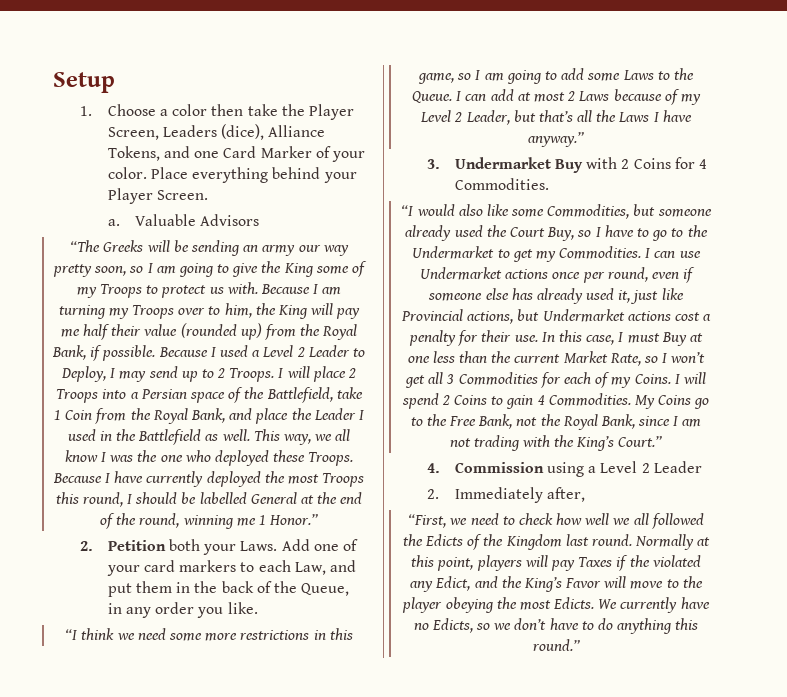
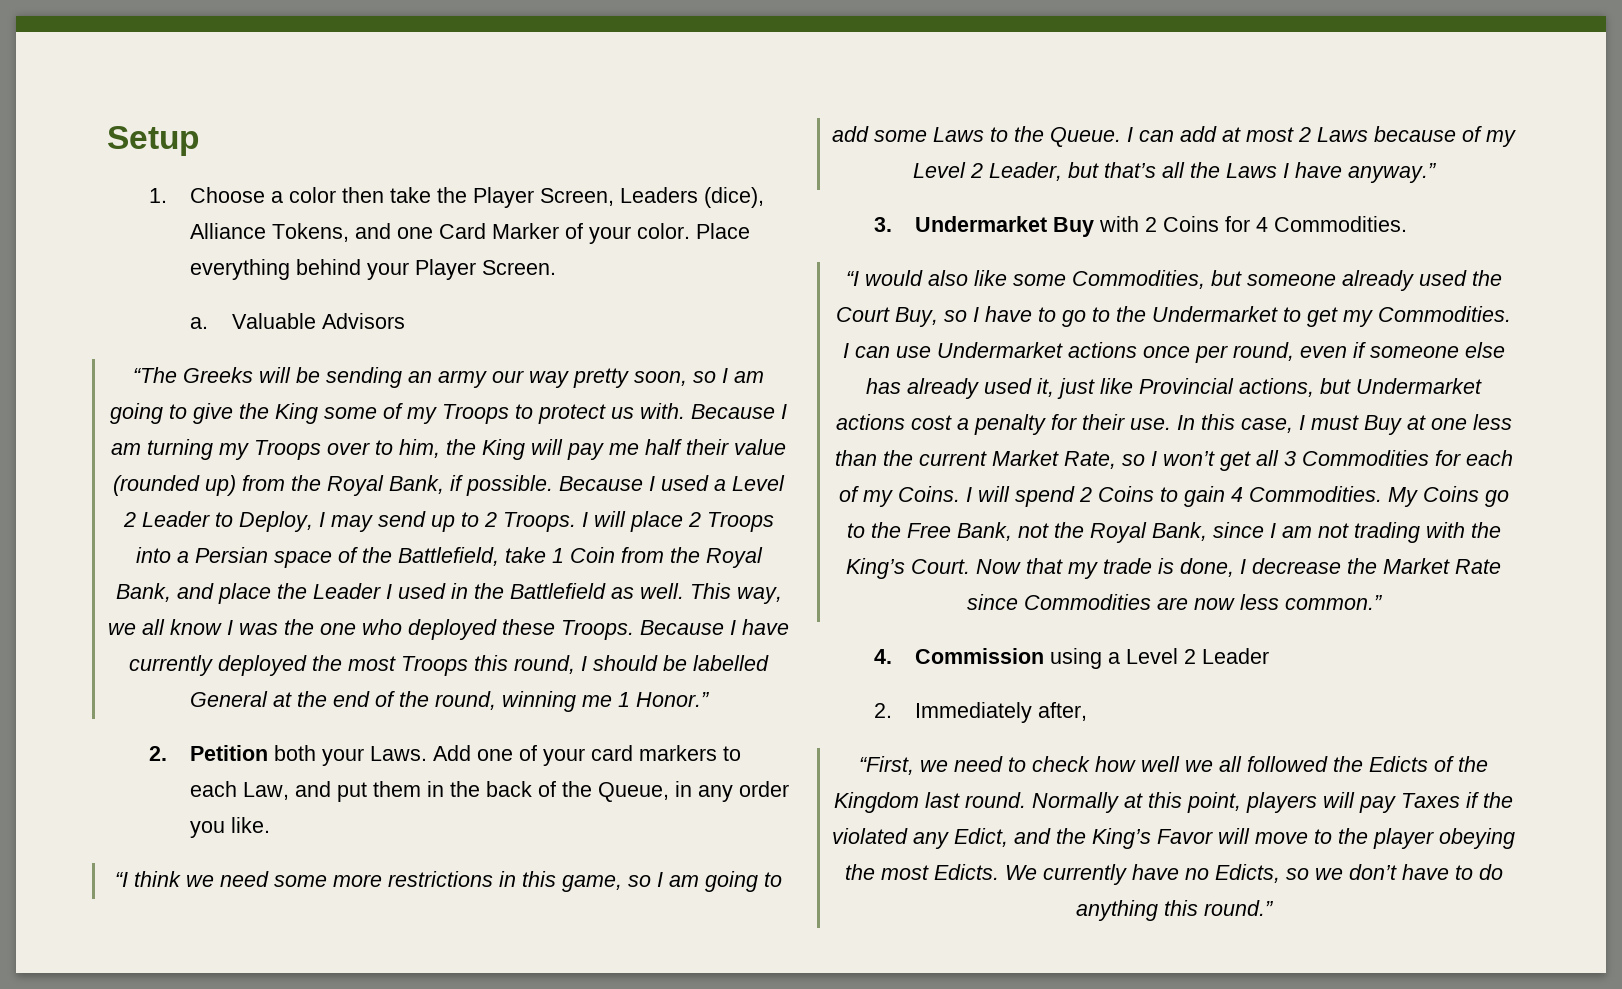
[618,436,663,447] Court.” -> [911,558,1501,579] [966,594,1382,610] Court. Now that my trade is done, I decrease the Market Rate since Commodities are now less common.”

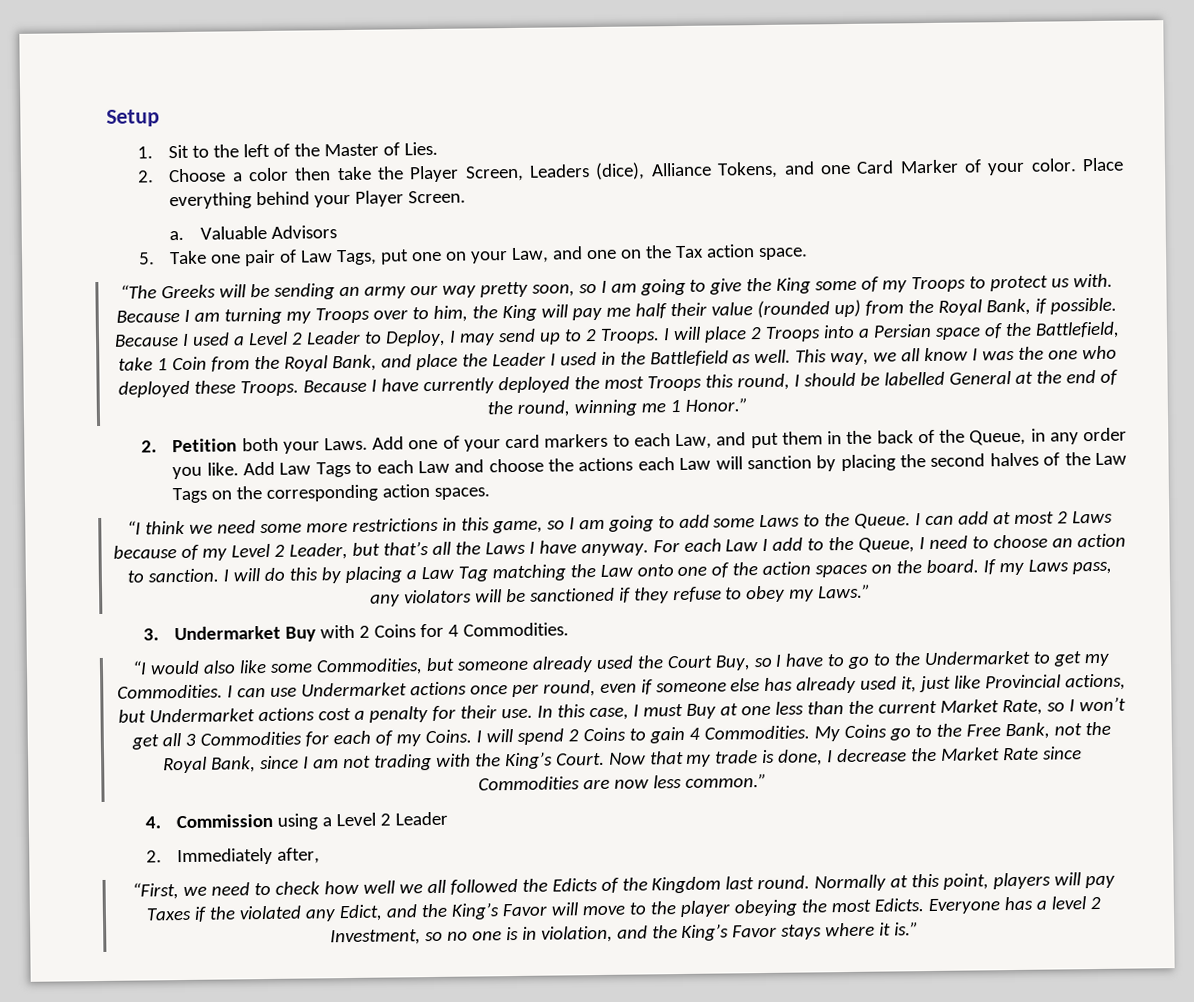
(167, 195) none -> [168,141,439,159] [137,170,155,183] Sit to the left of the Master of Lies. // 2.
(406, 321) none -> [138,244,809,267] // 5. Take one pair of Law Tags, put one on your Law, and one on the Tax action space.
(271, 825) none -> [243,452,1127,478] [172,484,491,504] Add Law Tags to each Law and choose the actions each Law will sanction by placing the second halves of the Law Tags on the corresponding action spaces.
[1347,163,1436,183] anyway.” -> [580,533,1127,557] [126,559,1113,584] [369,584,872,607] anyway. For each Law I add to the Queue, I need to choose an action to sanction. I will do this by placing a Law Tag matching the Law onto one of the action spaces on the board. If my Laws pass, any violators will be sanctioned if they refuse to obey my Laws.”
[1004,864,1503,885] [1075,900,1273,921] We currently have no Edicts, so we don’t have to do anything this round.” -> [927,896,1101,915] [329,922,920,946] Everyone has a level 2 Investment, so no one is in violation, and the King’s Favor stays where it is.”

